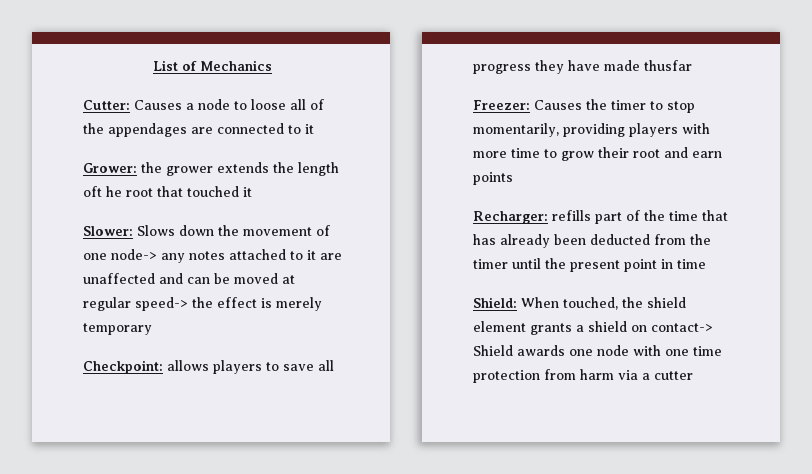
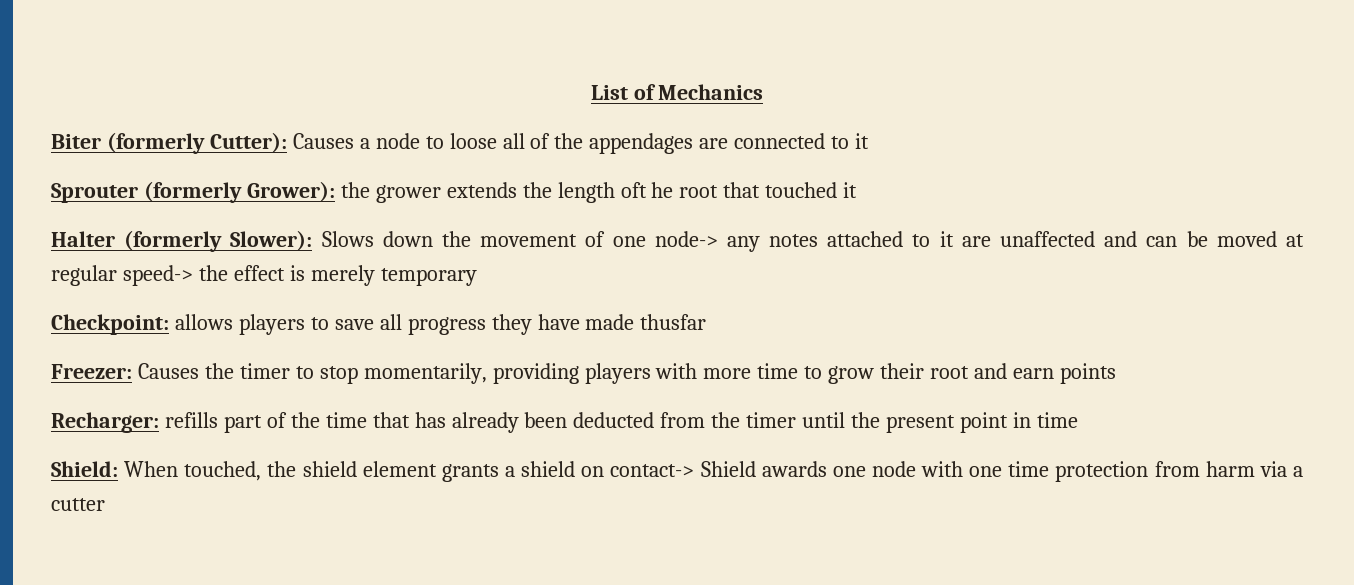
[83,100,130,110] Cutter: -> [51,132,287,154] Biter (formerly Cutter):
[83,163,137,173] Grower: -> [51,181,335,203] Sprouter (formerly Grower):
[83,226,133,236] Slower: -> [51,230,313,252] Halter (formerly Slower):

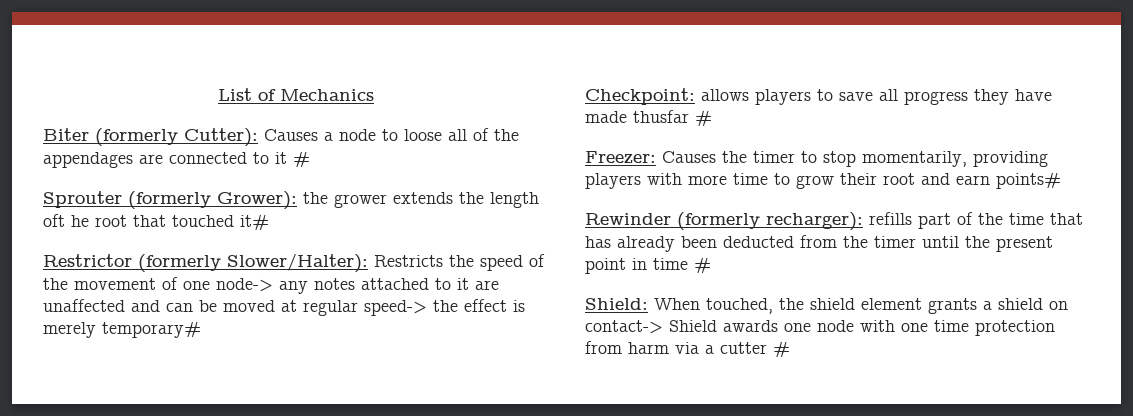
(870, 141) none -> [293,151,310,167] #
[843,182,858,198] [51,230,433,252] it // Halter (formerly Slower): Slows down -> [240,214,269,230] [43,253,545,273] it# // Restrictor (formerly Slower/Halter): Restricts the speed of
[380,268,477,286] temporary -> [102,321,201,338] temporary#
(707, 322) none -> [695,110,712,126] #
[1059,363,1116,384] [51,412,159,433] points // Recharger: -> [996,172,1061,189] [585,212,863,231] points# // Rewinder (formerly recharger):
(1078, 420) none -> [694,257,711,273] #
(105, 504) none -> [773,341,790,357] #

